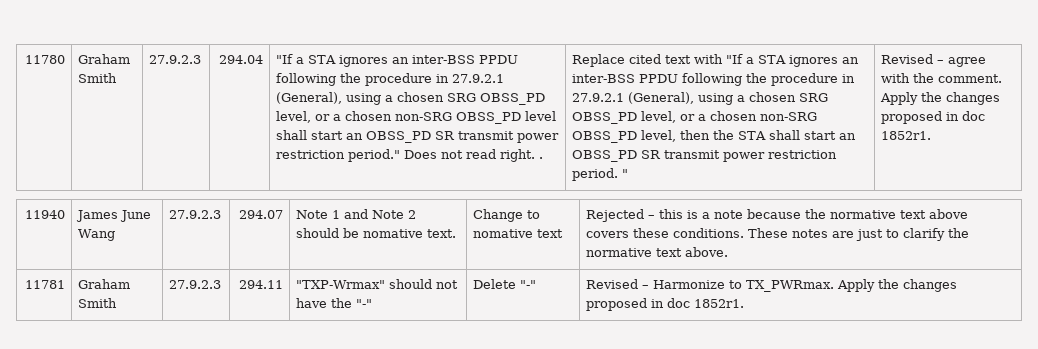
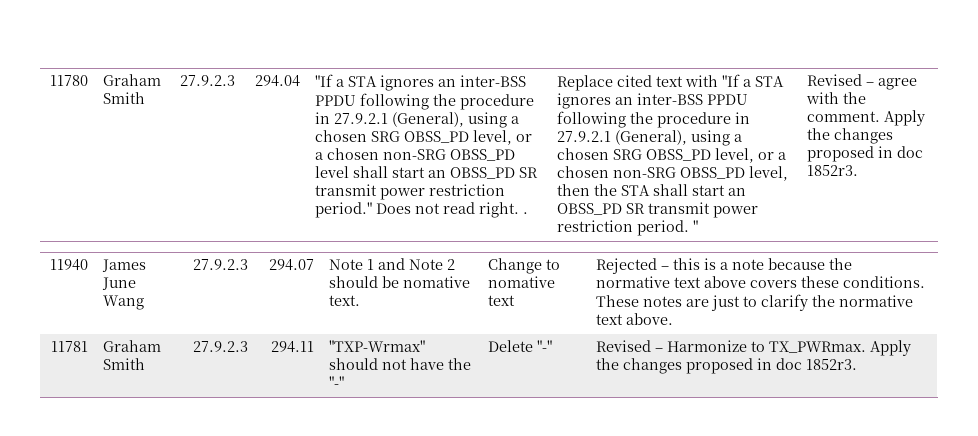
[881,131,932,140] 1852r1. -> [807,165,859,176] 1852r3.
[694,299,745,308] 1852r1. -> [806,359,858,370] 1852r3.

